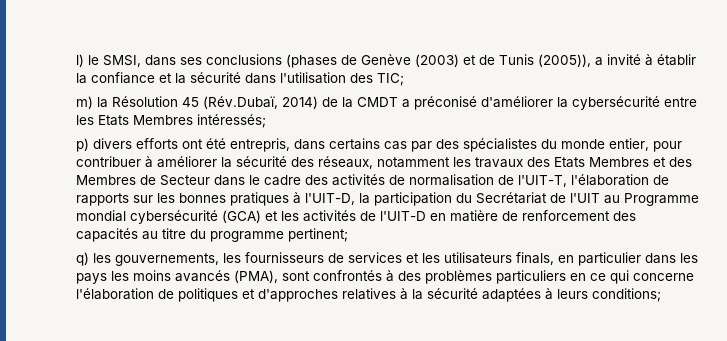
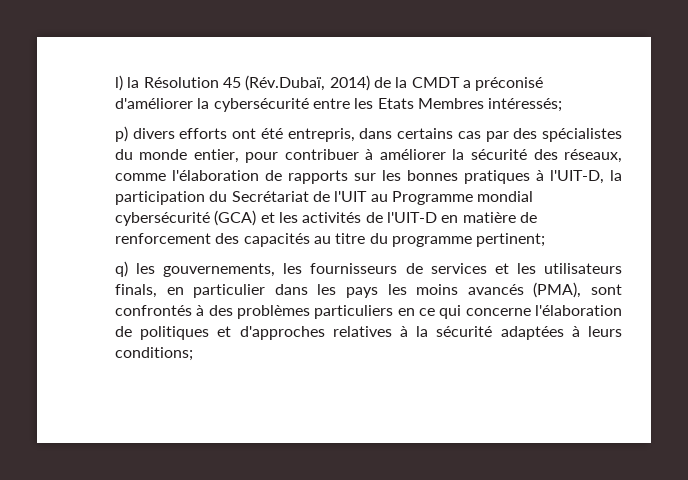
[88,54,697,68] [76,72,405,86] [76,96,94,109] le SMSI, dans ses conclusions (phases de Genève (2003) et de Tunis (2005)), a invité à établir la confiance et la sécurité dans l'utilisation des TIC; // m) -> (123, 83) none
[377,157,693,168] [76,174,568,187] notamment les travaux des Etats Membres et des Membres de Secteur dans le cadre des activités de normalisation de l'UIT-T, -> [114,173,166,181] comme

